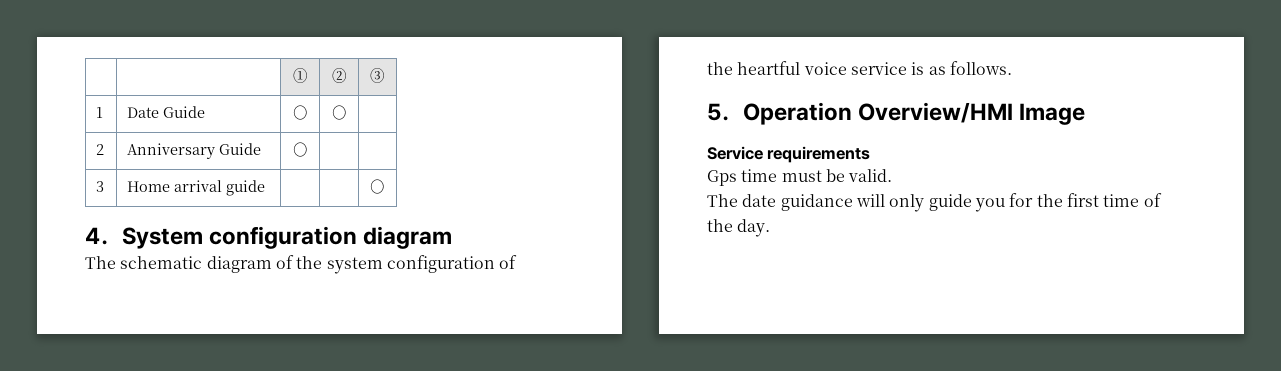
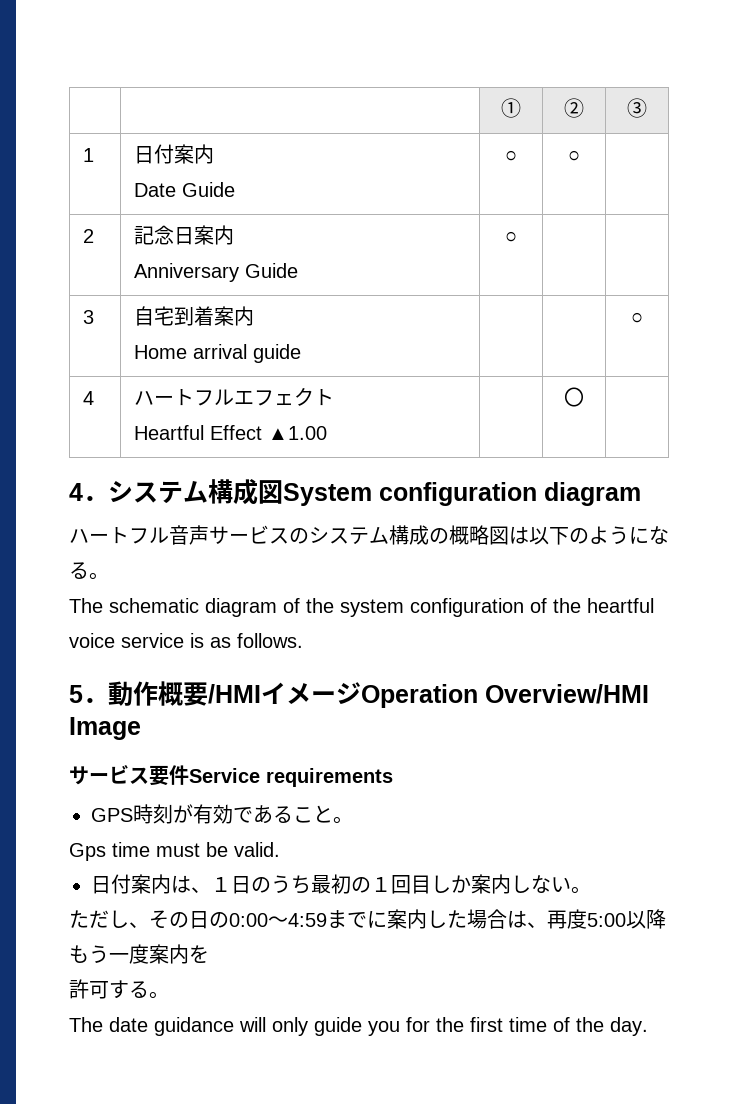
(104, 112) none -> [134,144,215,164] 日付案内 //
(105, 149) none -> [134,225,235,245] 記念日案内 //
(105, 186) none -> [134,306,255,326] 自宅到着案内 //
[85,226,453,249] // 4．System configuration diagram -> [83,391,95,405] [134,387,335,406] [134,425,328,440] [564,387,584,407] [69,479,641,506] [69,525,669,545] [69,562,109,580] // 4 | ハートフルエフェクト // Heartful Effect ▲1.00 | | 〇 | // 4．システム構成図System configuration diagram // ハートフル音声サービスのシステム構成の概略図は以下のようになる。
(743, 118) none -> [108,681,361,706] 動作概要/HMIイメージ
(1086, 114) none -> [69,765,189,786] サービス要件
(871, 154) none -> [91,804,353,824] // GPS時刻が有効であること。
(893, 175) none -> [91,874,591,894] [69,909,666,929] [69,944,209,964] [69,979,169,999] // 日付案内は、１日のうち最初の１回目しか案内しない。 // ただし、その日の0:00～4:59までに案内した場合は、再度5:00以降もう一度案内を // 許可する。

